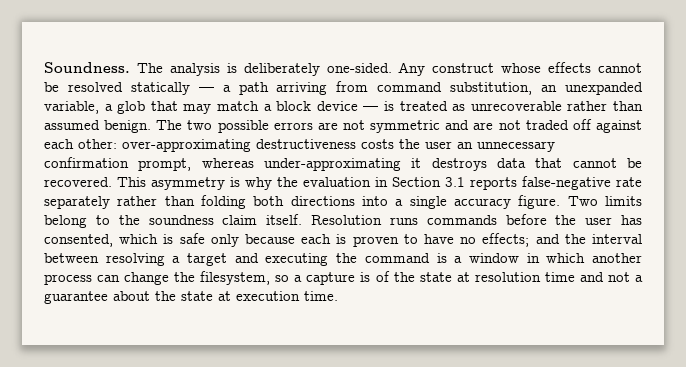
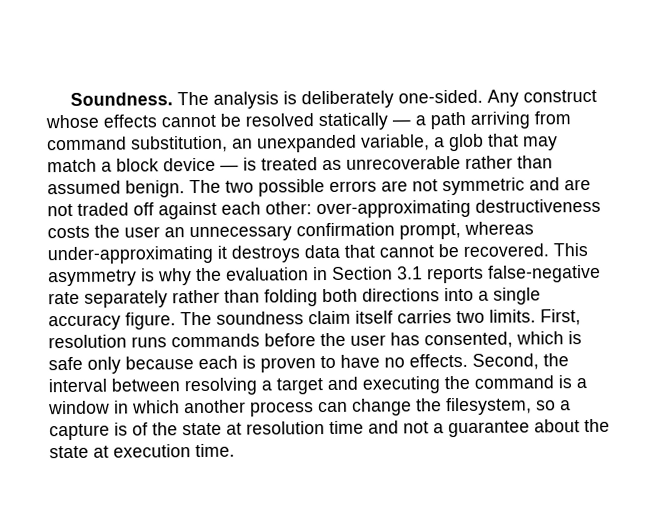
[567,196,642,206] [44,214,382,228] Two limits belong to the soundness claim itself. Resolution -> [180,309,581,326] [48,334,127,349] The soundness claim itself carries two limits. First, resolution
[482,233,560,247] effects; and -> [409,353,539,370] effects. Second,

